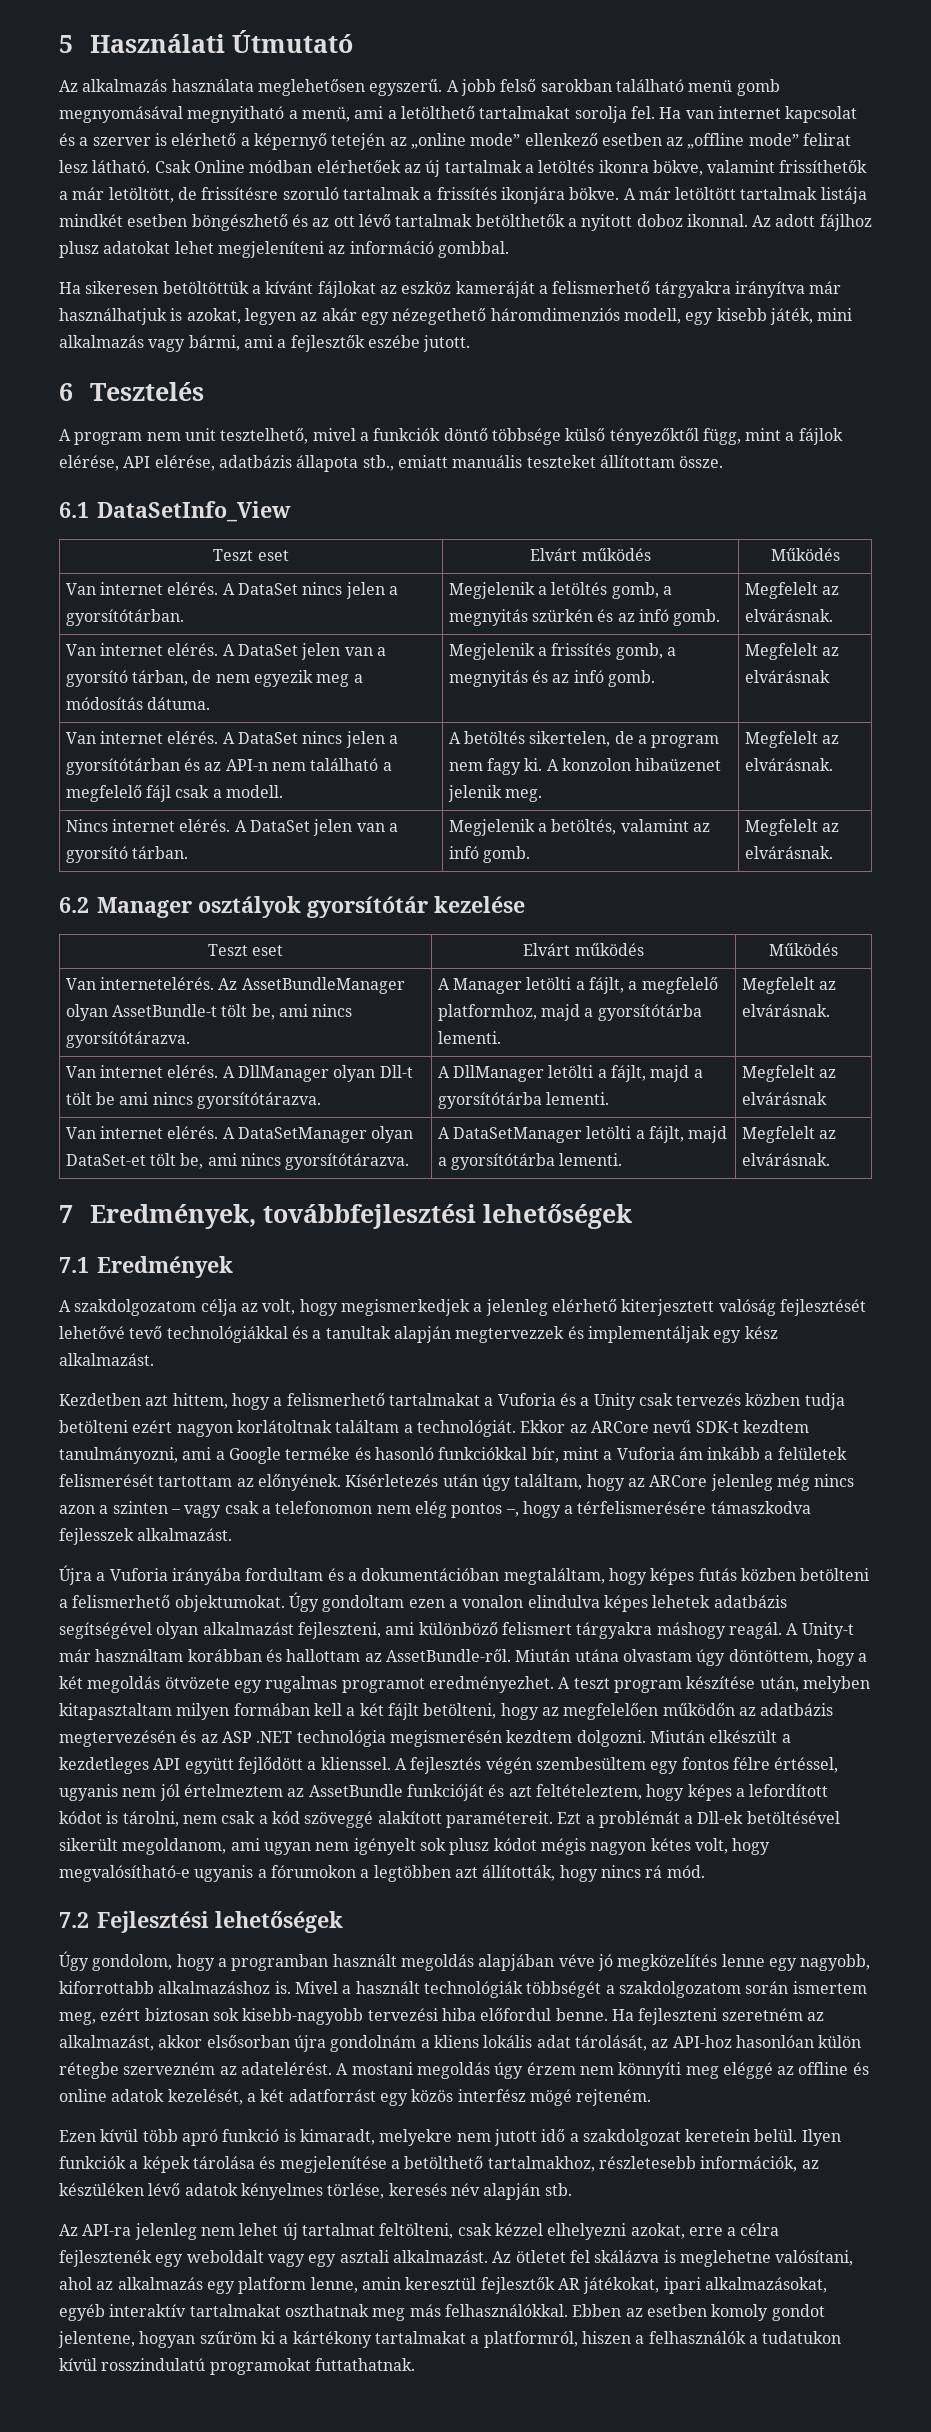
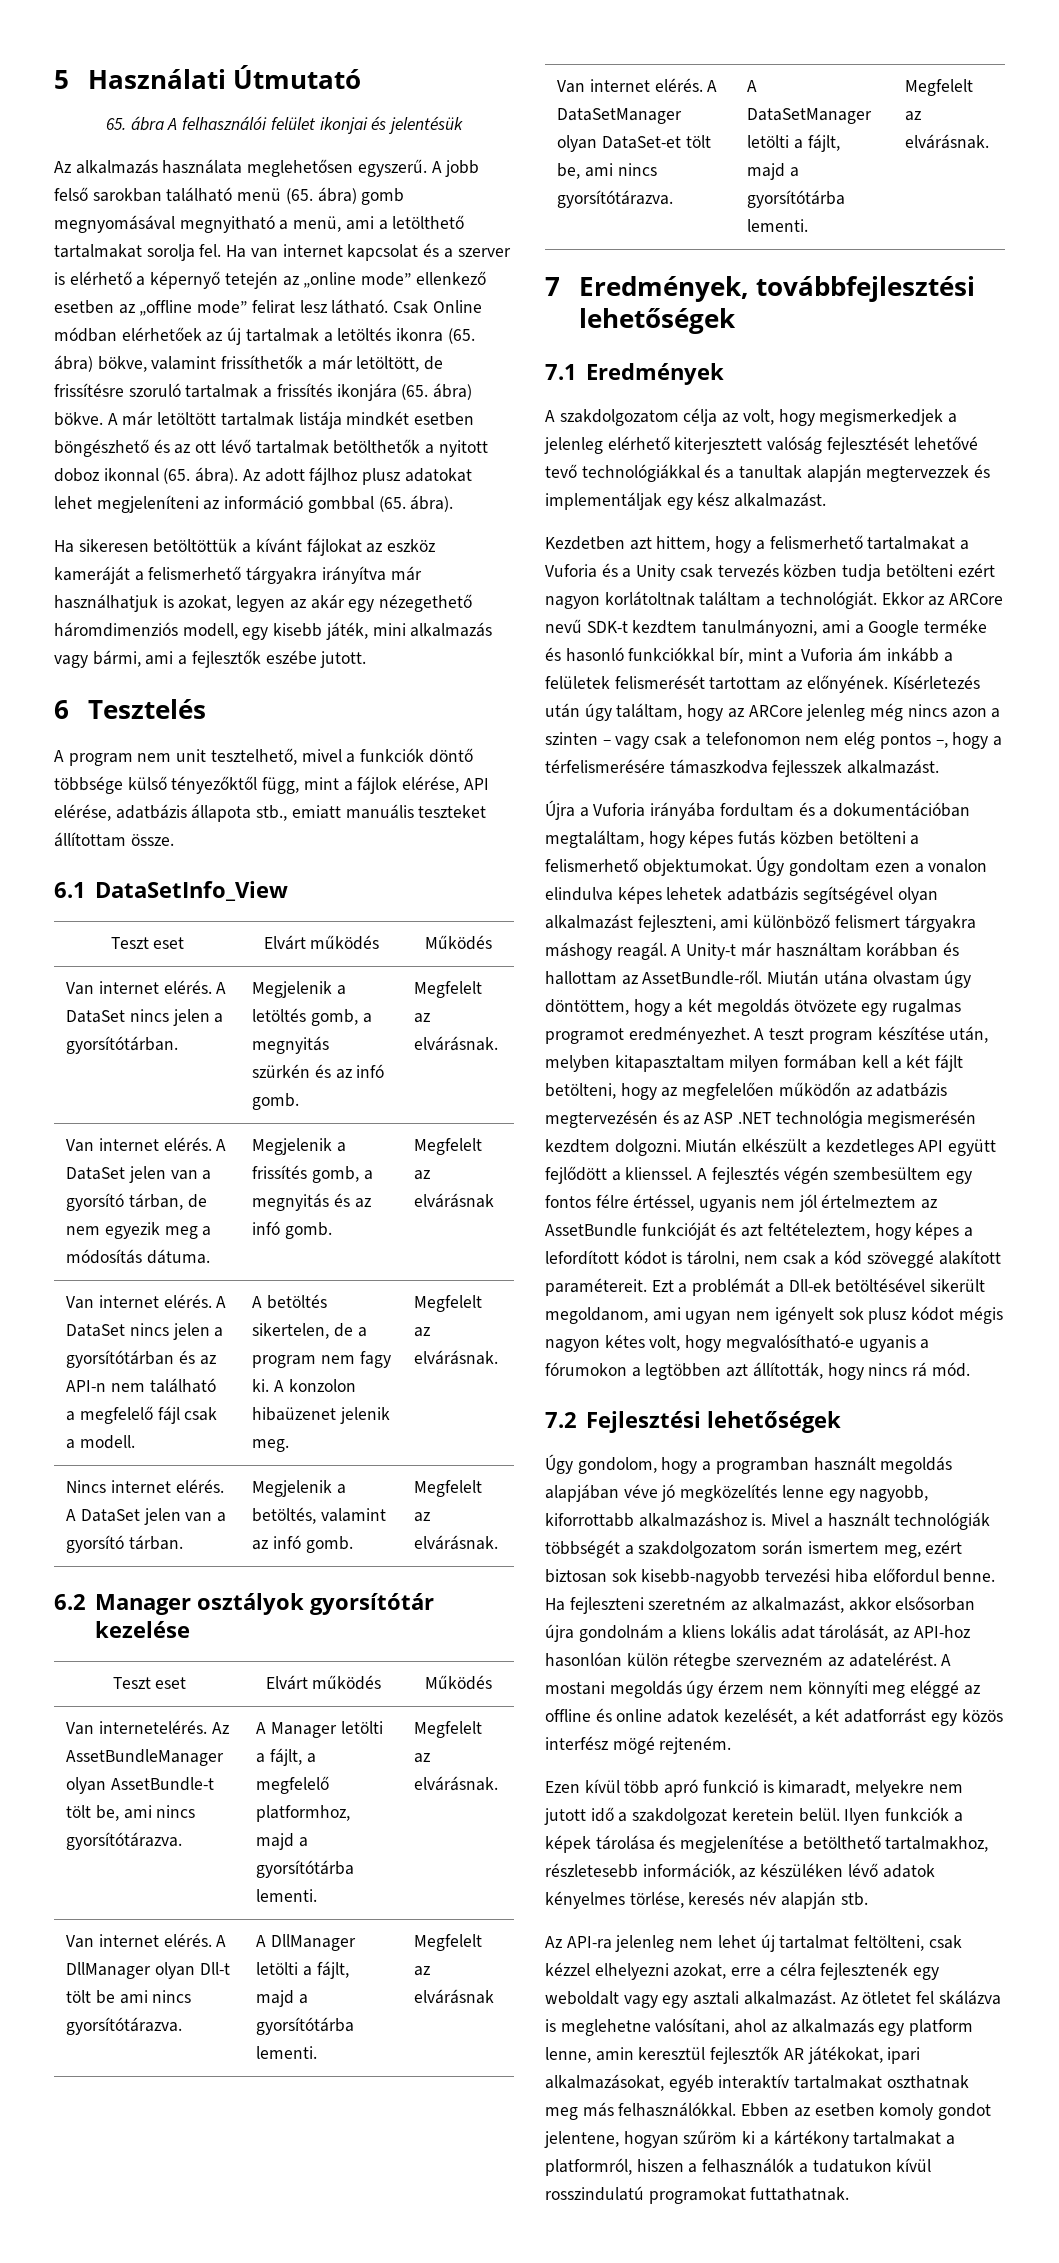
(354, 41) none -> [105,116,464,134] // 65. ábra A felhasználói felület ikonjai és jelentésük
(733, 86) none -> [285,187,357,204] (65. ábra)
(649, 166) none -> [447,328,475,344] [54,355,93,372] (65. ábra)
(565, 195) none -> [401,383,473,400] (65. ábra)
[686,214,748,227] ikonnal. -> [103,467,239,484] ikonnal (65. ábra).
[437,241,509,258] gombbal. -> [307,495,454,513] gombbal (65. ábra).

